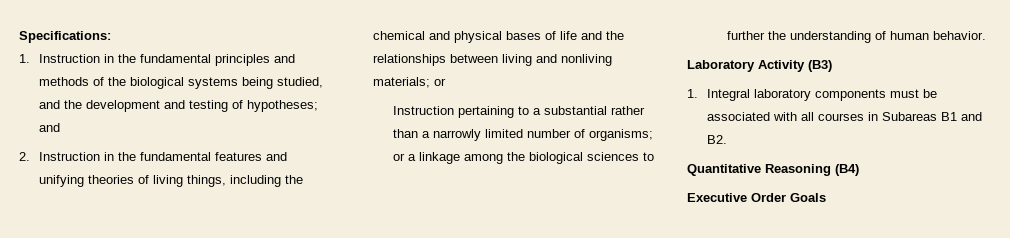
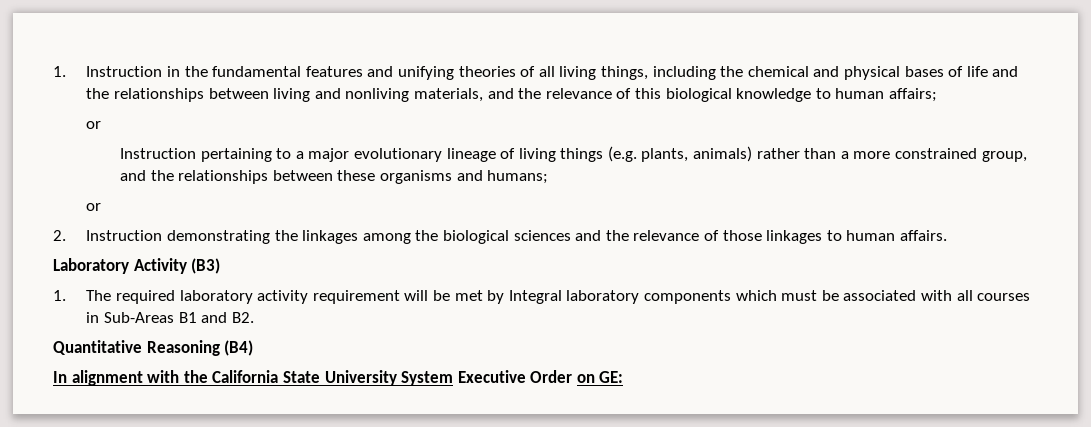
[19,31,111,43] [19,54,295,66] [38,77,323,89] [38,100,318,112] [38,123,60,132] [19,152,30,161] Specifications: // 1. Instruction in the fundamental principles and methods of the biological systems being studied, and the development and testing of hypotheses; and // 2. -> [53,66,66,77] 1.
(149, 179) none -> [538,66,555,77] all
[372,77,430,88] materials; -> [414,88,937,102] materials, and the relevance of this biological knowledge to human affairs; //
[543,106,645,115] [392,129,653,141] [392,152,654,164] [726,31,986,43] [687,60,832,72] [687,89,698,98] substantial rather than a narrowly limited number of organisms; or a linkage among the biological sciences to further the understanding of human behavior. // Laboratory Activity (B3) // 1. -> [308,146,1027,162] [119,170,549,184] [86,203,102,211] [53,230,947,244] [53,258,221,274] [53,290,505,304] major evolutionary lineage of living things (e.g. plants, animals) rather than a more constrained group, and the relationships between these organisms and humans; // or // 2. Instruction demonstrating the linkages among the biological sciences and the relevance of those linkages to human affairs. // Laboratory Activity (B3) // 1. The required laboratory activity requirement will be met by
(886, 95) none -> [735,290,777,301] which
[881,112,937,121] Subareas -> [104,312,175,323] Sub-Areas
[687,193,826,202] Executive Order Goals -> [53,370,624,386] In alignment with the California State University System Executive Order on GE:

